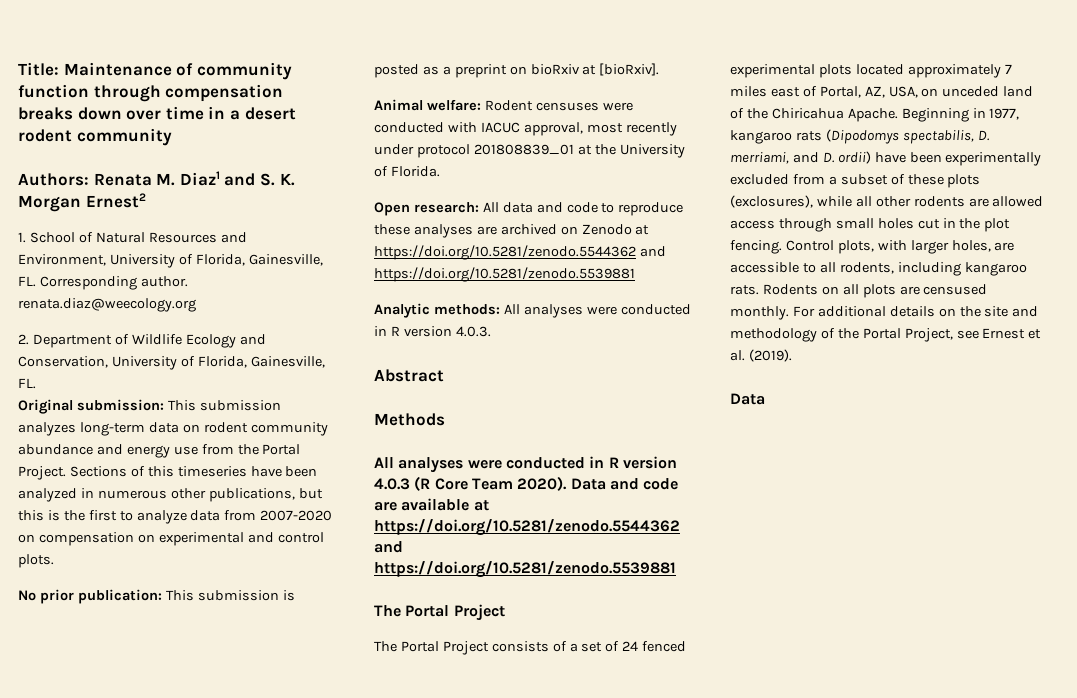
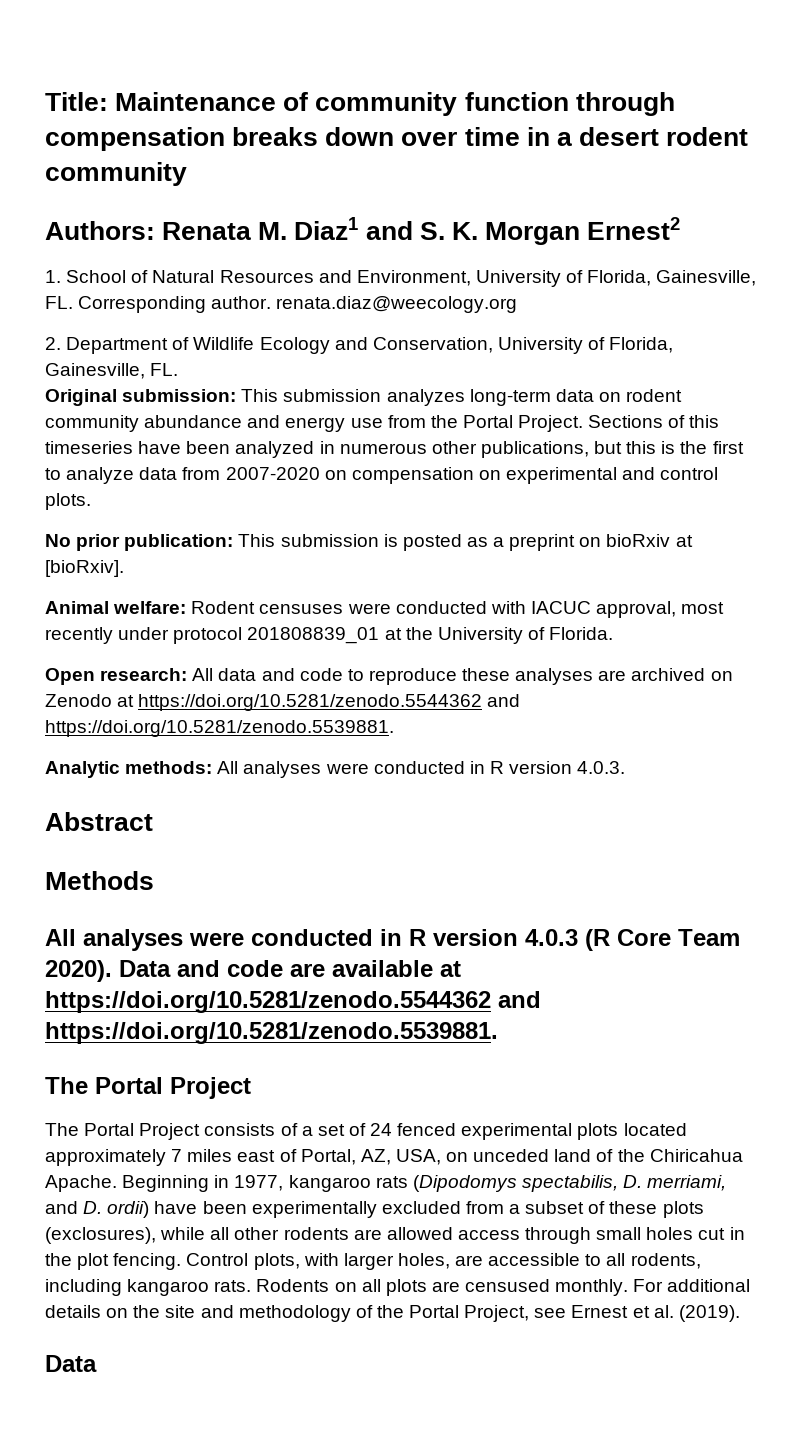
[374,267,635,282] https://doi.org/10.5281/zenodo.5539881 -> [45,720,394,737] https://doi.org/10.5281/zenodo.5539881.
[374,561,676,578] https://doi.org/10.5281/zenodo.5539881 -> [45,1022,498,1044] https://doi.org/10.5281/zenodo.5539881.

